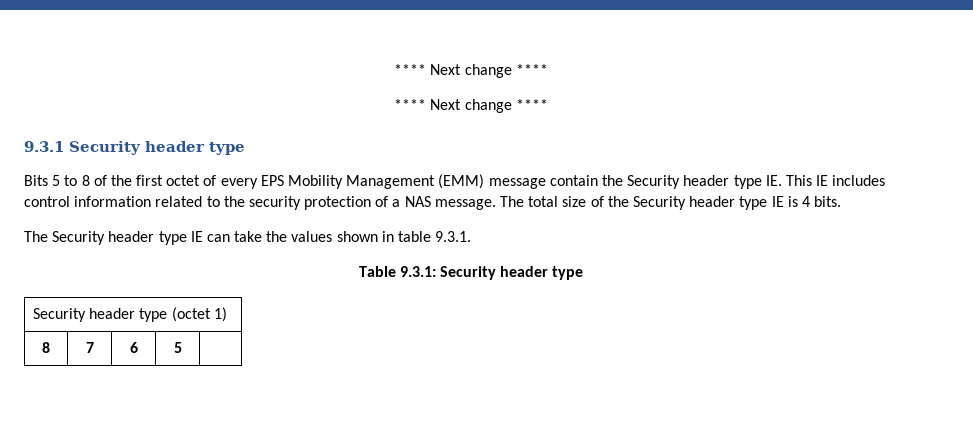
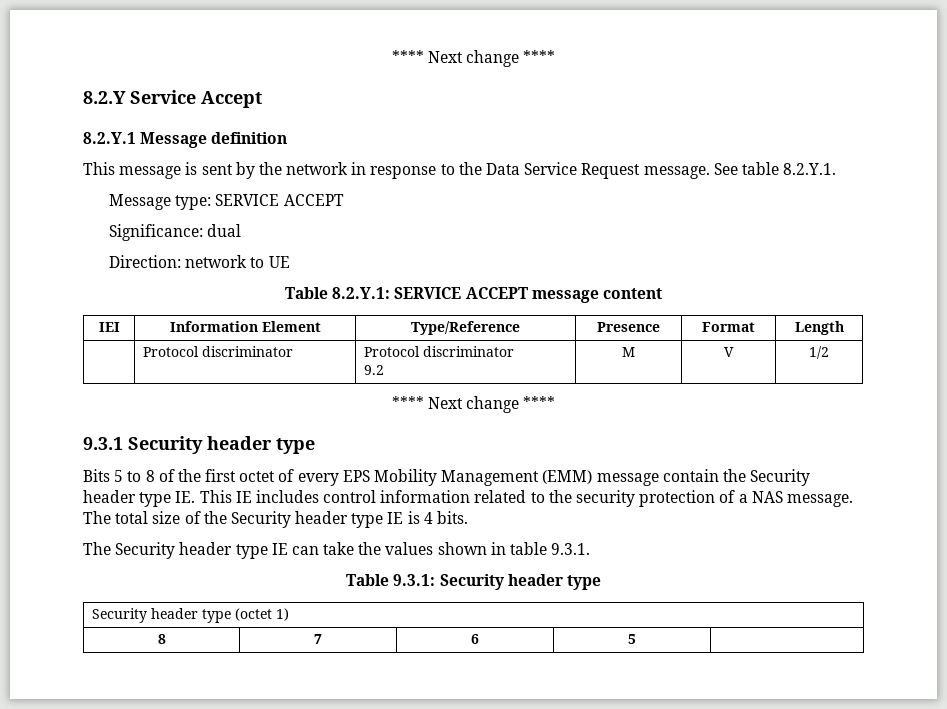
[394,64,548,78] **** Next change **** -> [391,50,556,67] [83,90,262,108] [83,132,288,148] [83,162,837,179] [109,194,344,210] [109,224,242,241] [109,255,290,268] [285,287,662,303] [98,322,120,332] [169,321,321,332] [411,321,520,335] [597,322,660,332] [702,322,755,332] [794,321,844,335] [142,346,293,357] [363,346,514,357] [363,365,384,375] [622,347,635,357] [724,347,734,357] [809,346,829,359] **** Next change **** // 8.2.Y Service Accept // 8.2.Y.1 Message definition // This message is sent by the network in response to the Data Service Request message. See table 8.2.Y.1. // Message type: SERVICE ACCEPT // Significance: dual // Direction: network to UE // Table 8.2.Y.1: SERVICE ACCEPT message content // IEI | Information Element | Type/Reference | Presence | Format | Length // | Protocol discriminator | Protocol discriminator // 9.2 | M | V | 1/2

